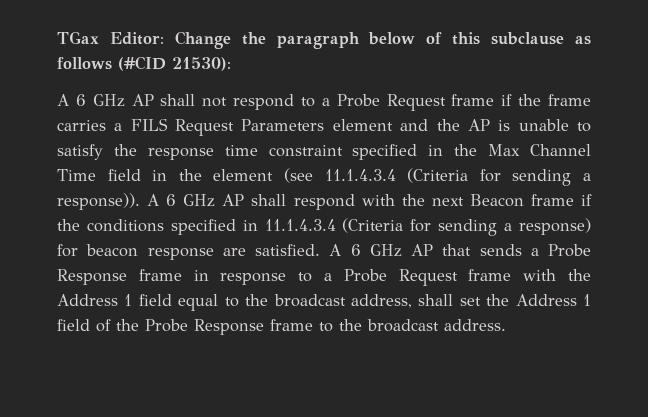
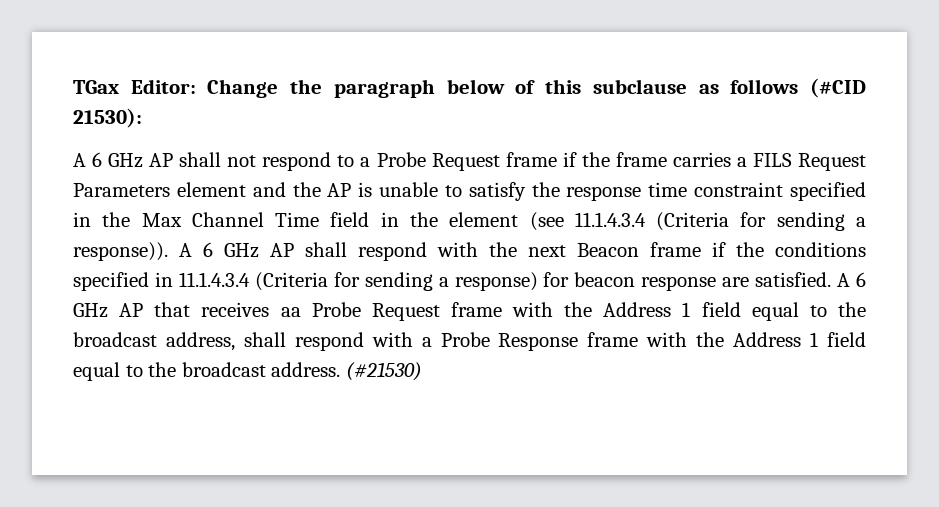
[479,244,591,257] [57,269,332,285] sends a Probe Response frame in response to a -> [201,302,301,317] receives aa
[459,294,592,306] [57,319,313,335] set the Address 1 field of the Probe Response frame -> [294,332,866,351] [73,362,120,381] respond with a Probe Response frame with the Address 1 field equal
(506, 325) none -> [345,362,422,381] (#21530)

